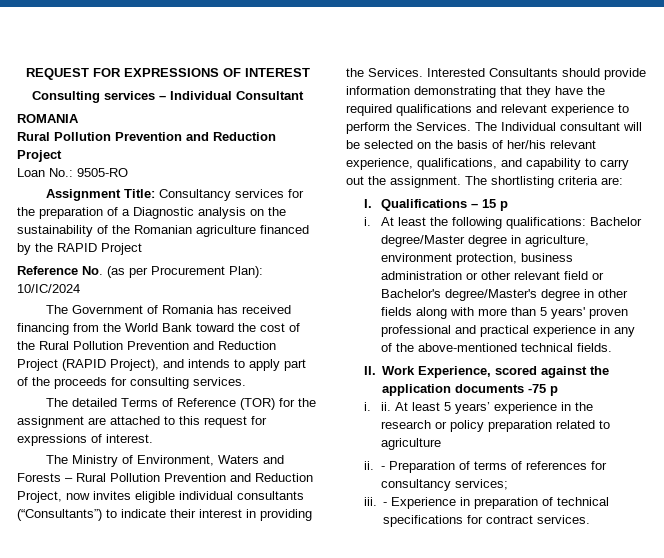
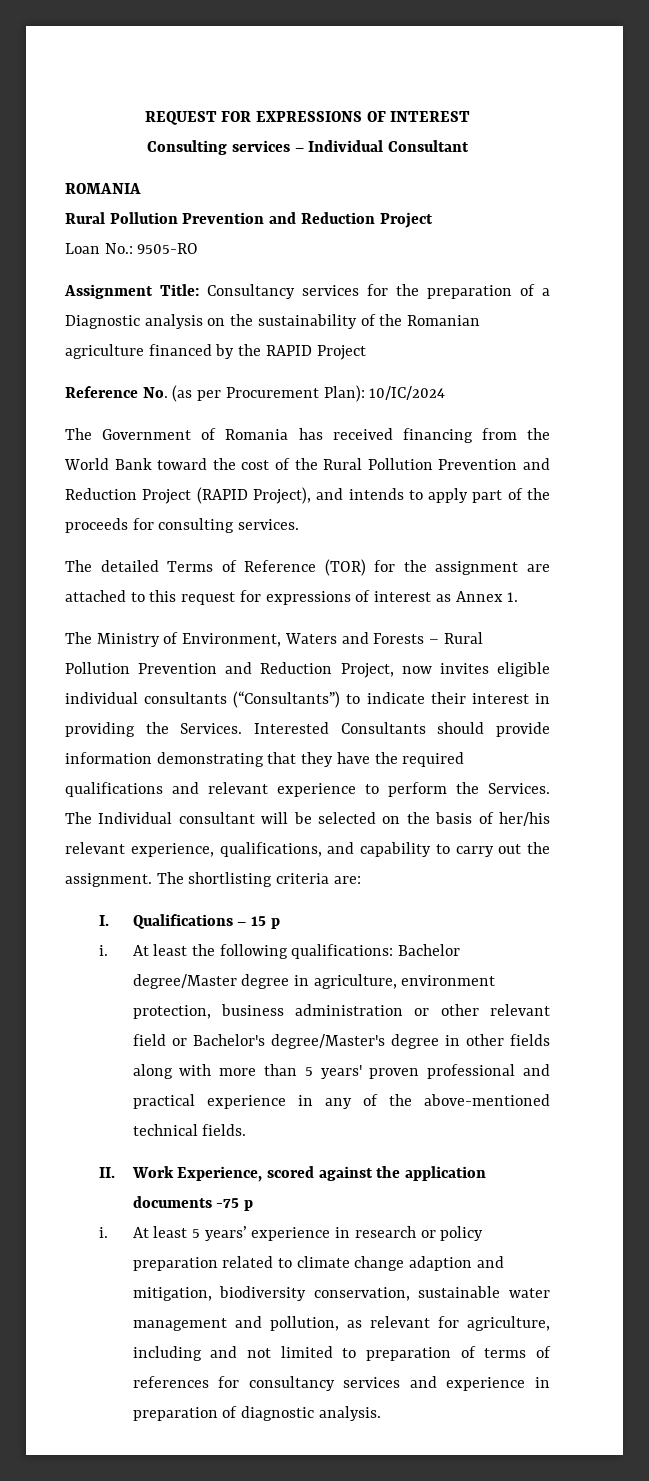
[106,434,153,443] interest. -> [374,591,519,602] interest as Annex 1.
[381,402,392,411] ii. -> (108, 1232) none
[575,402,594,411] the -> (351, 1232) none
[381,438,442,450] [363,461,456,473] agriculture // ii. - Preparation -> [296,1256,504,1271] [132,1286,550,1301] [132,1316,550,1331] [132,1346,451,1361] climate change adaption and mitigation, biodiversity conservation, sustainable water management and pollution, as relevant for agriculture, including and not limited to preparation
[455,479,509,490] [363,497,610,509] [383,515,591,527] services; // iii. - Experience in preparation of technical specifications for contract services. -> [343,1376,550,1391] [132,1406,381,1421] services and experience in preparation of diagnostic analysis.

